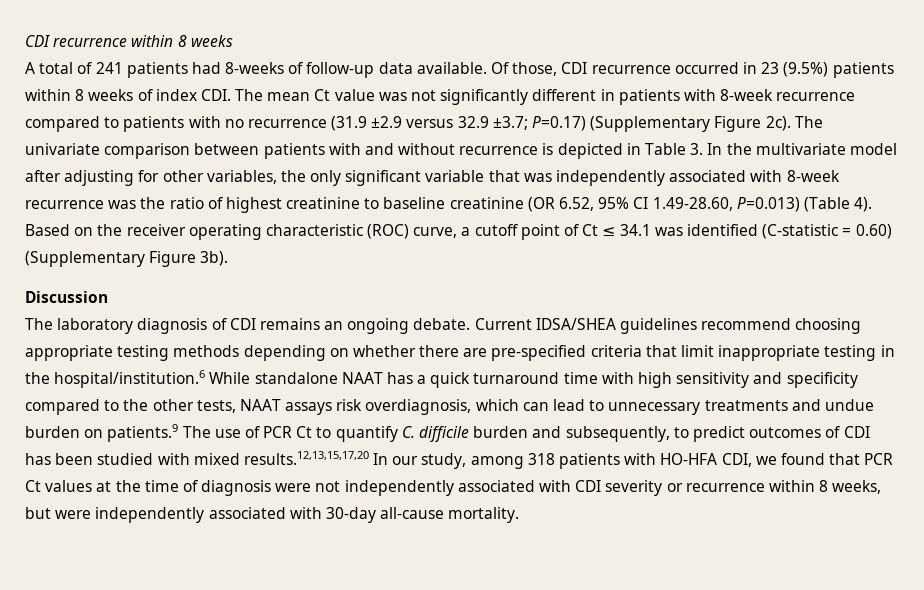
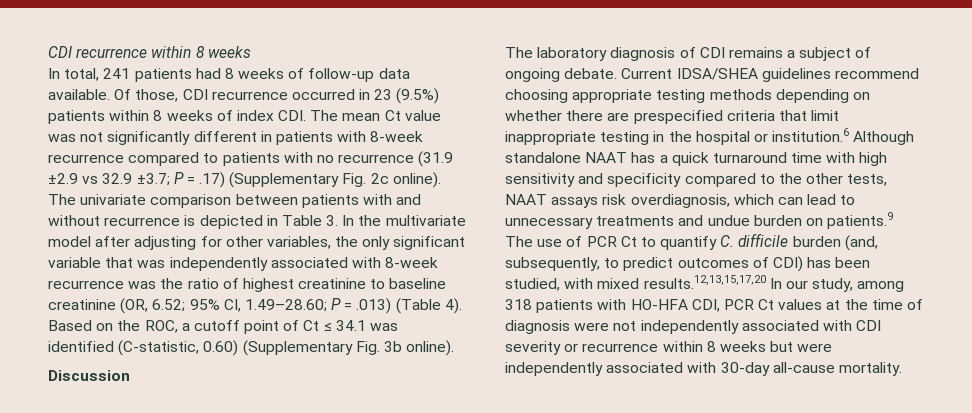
[25,62,93,74] A total of -> [48,68,100,81] In total,
[225,62,285,74] 8-weeks -> [224,68,285,79] 8 weeks
[406,119,454,128] versus -> [82,176,99,184] vs
[532,116,791,132] P=0.17) (Supplementary Figure 2c). -> [173,172,441,188] P = .17) (Supplementary Fig. 2c online).
[527,197,800,212] (OR 6.52, 95% CI 1.49-28.60, P=0.013) -> [120,298,392,314] (OR, 6.52; 95% CI, 1.49–28.60; P = .013)
[126,224,458,240] receiver operating characteristic (ROC) curve, -> [144,320,178,333] ROC,
[762,224,892,239] [25,251,229,267] (C-statistic = 0.60) (Supplementary Figure 3b). -> [118,340,455,356] (C-statistic, 0.60) (Supplementary Fig. 3b online).
[324,321,344,330] an -> [787,47,872,61] a subject of
[491,345,587,361] pre-specified -> [633,110,723,124] prespecified
[54,370,251,388] hospital/institution.6 While -> [695,128,915,145] hospital or institution.6 Although
[532,426,562,438] and -> [844,235,878,251] (and,
[843,426,870,438] CDI -> [772,256,803,272] CDI)
[97,453,154,465] studied -> [505,278,560,291] studied,
[755,453,861,465] we found that -> (720, 305) none
[832,480,882,494] weeks, -> [719,341,766,352] weeks

